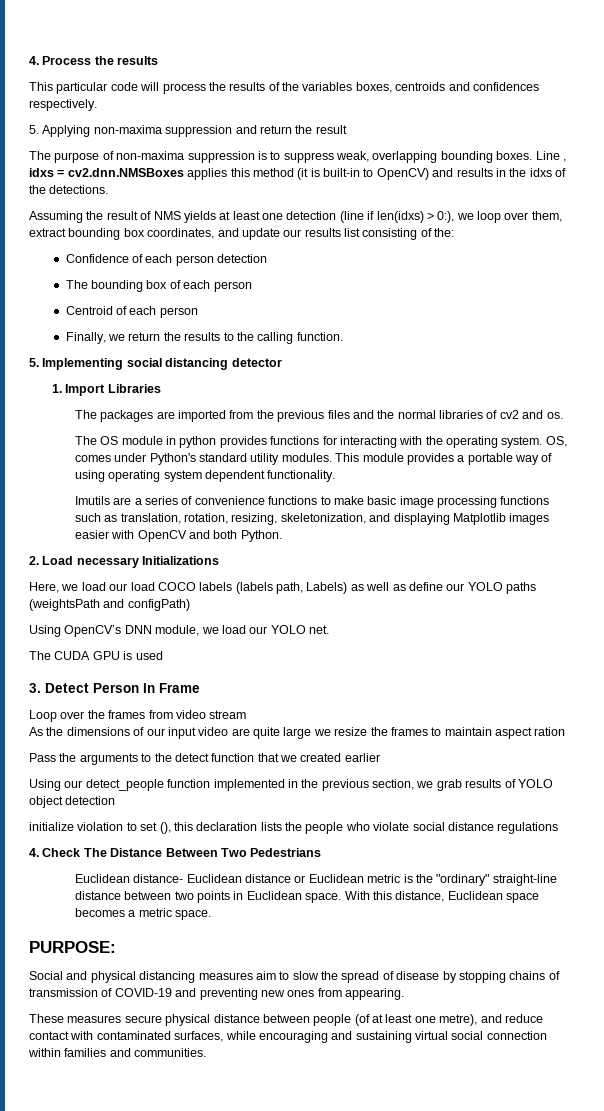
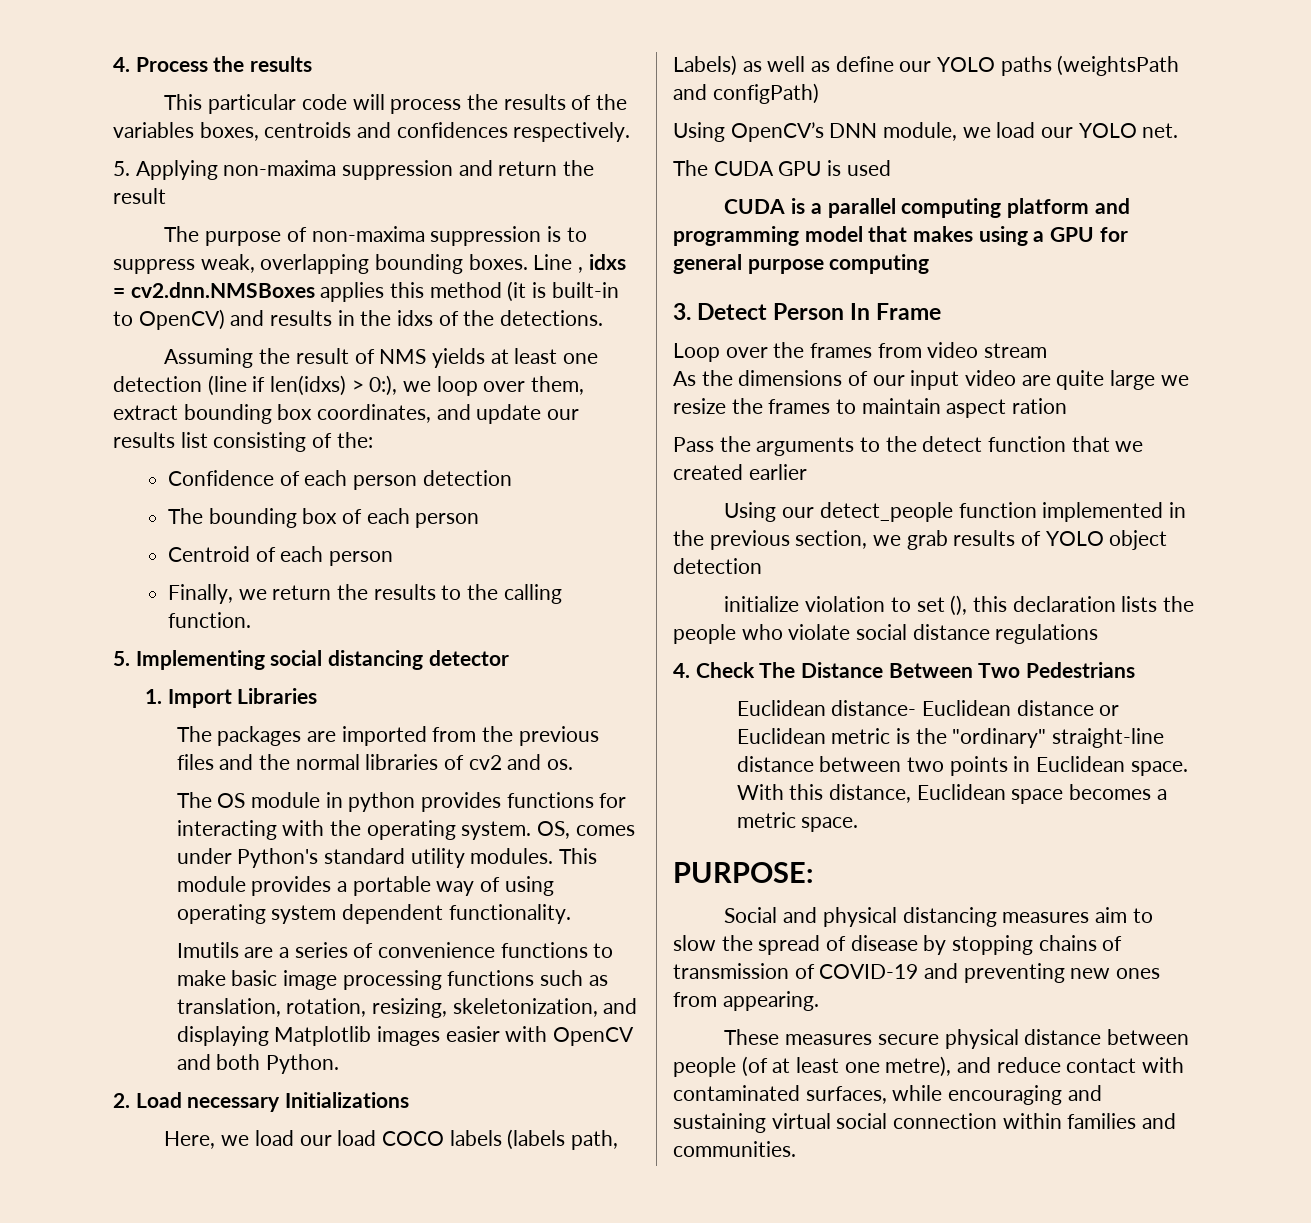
(163, 655) none -> [724,198,1130,218] [673,226,1128,246] [673,254,930,274] // CUDA is a parallel computing platform and programming model that makes using a GPU for general purpose computing

